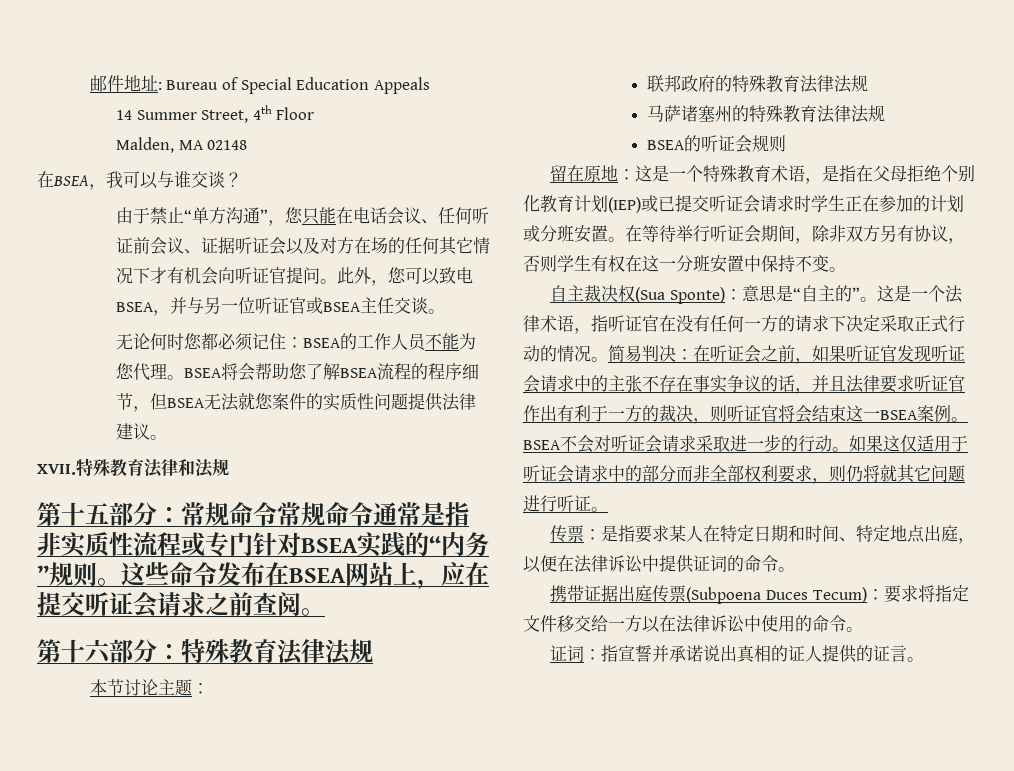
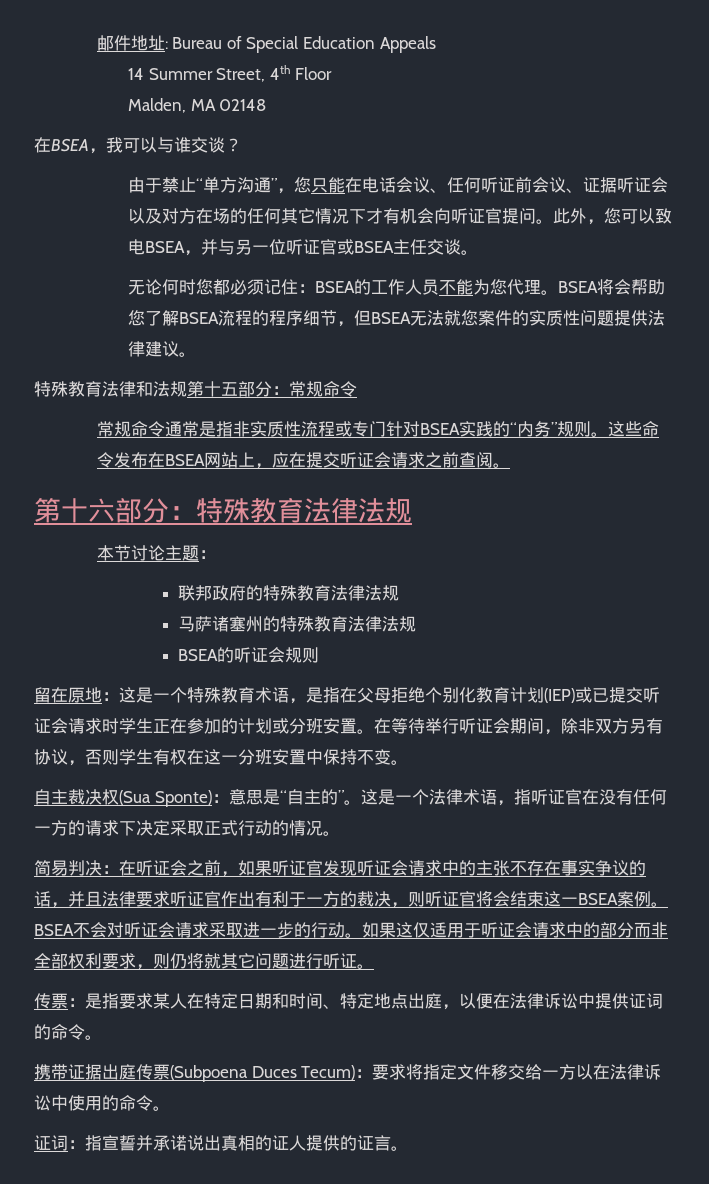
[37,464,76,475] XVII. -> (197, 354) none
(229, 467) // -> (187, 389) none
(277, 514) none -> (357, 389) //
(608, 359) none -> (340, 833) //

